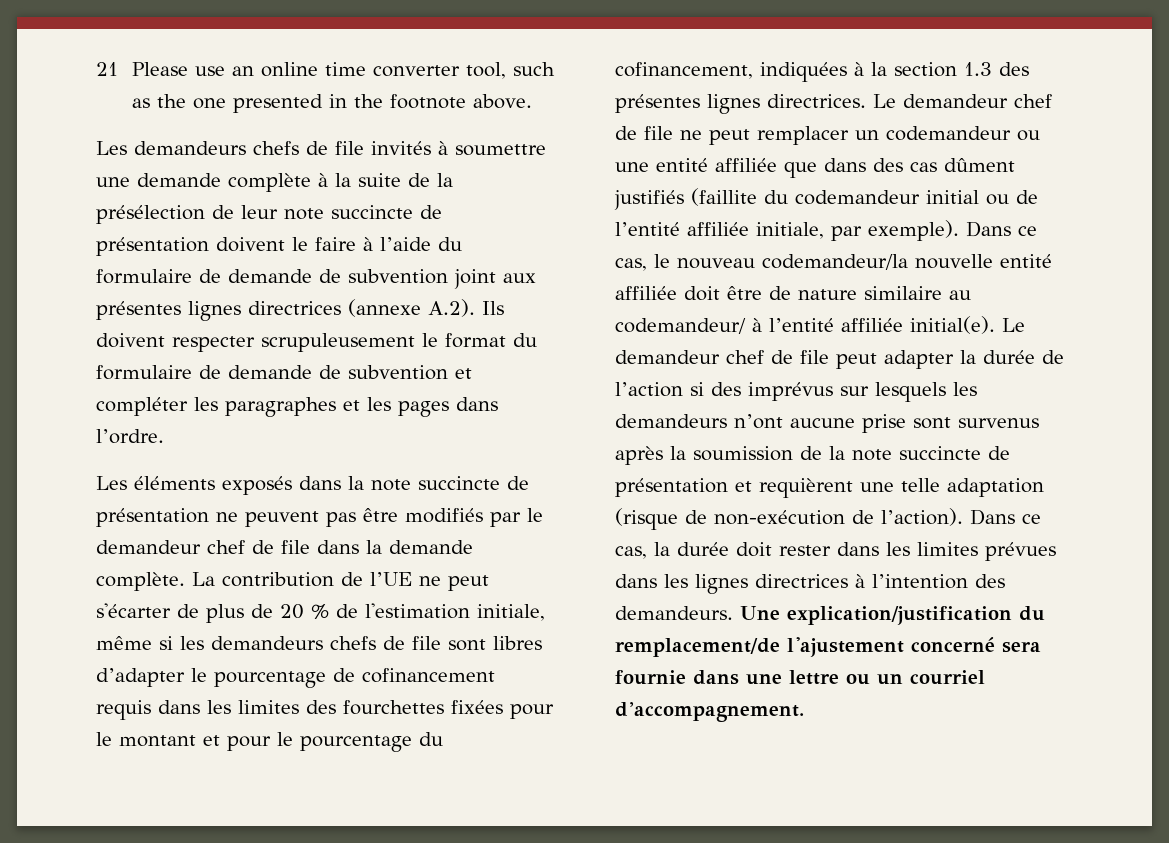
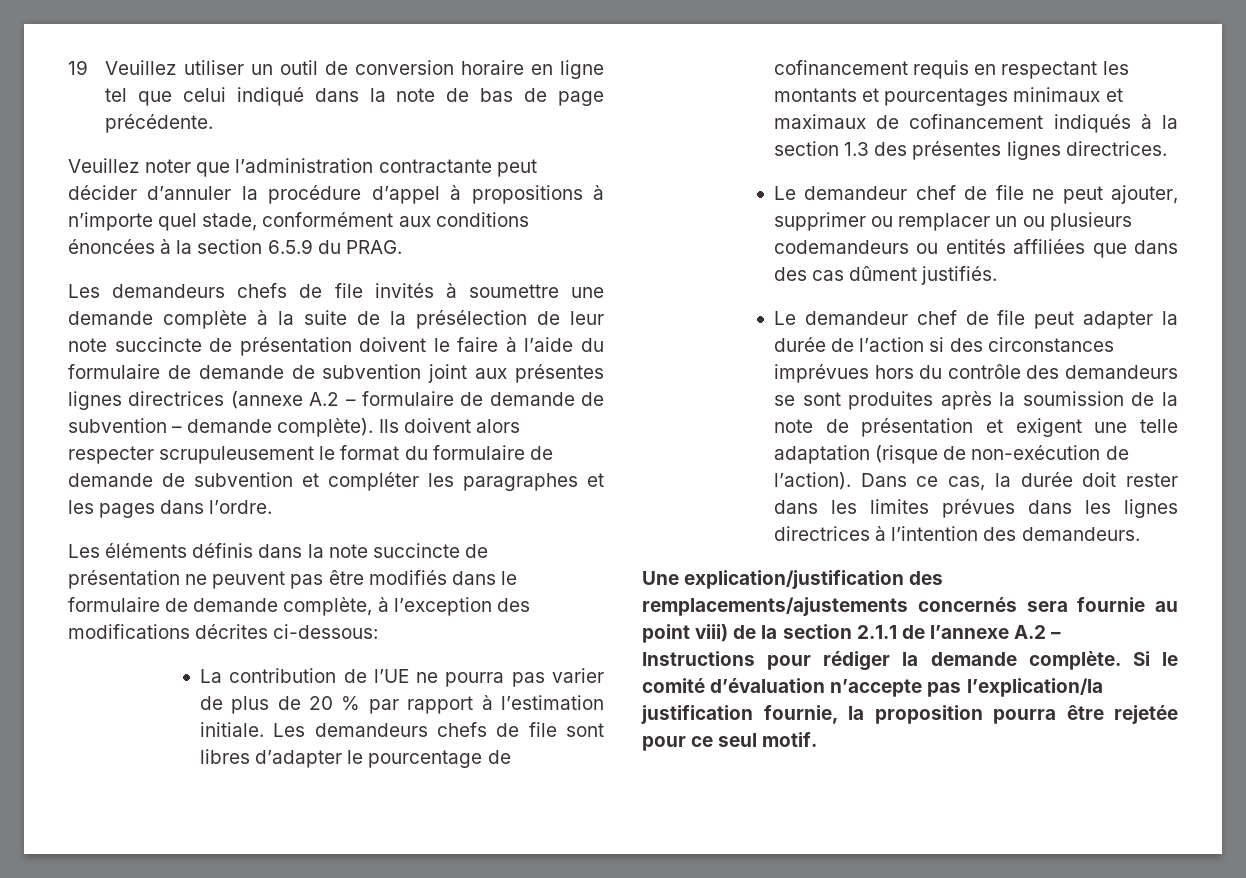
[96,62,555,79] [131,94,532,113] 21 Please use an online time converter tool, such as the one presented in the footnote above. -> [68,60,604,79] [105,87,604,106] [105,114,214,133] [68,158,537,177] [68,185,605,204] [68,212,529,231] [68,239,402,254] 19 Veuillez utiliser un outil de conversion horaire en ligne tel que celui indiqué dans la note de bas de page précédente. // Veuillez noter que l’administration contractante peut décider d’annuler la procédure d’appel à propositions à n’importe quel stade, conformément aux conditions énoncées à la section 6.5.9 du PRAG.
[428,299,475,317] A.2). -> [309,391,604,406] [68,418,374,437] A.2 – formulaire de demande de subvention – demande complète).
(165, 340) none -> [475,419,520,433] alors
[222,476,292,495] exposés -> [192,543,254,558] définis
[490,508,543,527] [96,540,473,554] [96,572,185,591] par le demandeur chef de file dans la demande complète. -> [451,571,517,585] [68,597,530,616] [68,624,379,639] dans le formulaire de demande complète, à l’exception des modifications décrites ci-dessous: //
[448,575,489,591] [96,603,171,618] peut s'écarter -> [445,668,604,687] pourra pas varier
[336,603,545,621] [96,636,204,650] de l'estimation initiale, même si les -> [368,695,604,714] [199,722,306,737] par rapport à l’estimation initiale. Les
[158,700,554,719] [96,732,443,752] [615,62,847,82] dans les limites des fourchettes fixées pour le montant et pour le pourcentage du cofinancement, indiquées -> [974,61,1129,79] [773,87,1123,106] [773,114,1131,133] en respectant les montants et pourcentages minimaux et maximaux de cofinancement indiqués
(866, 101) none -> (1167, 148) //
[757,126,1040,145] [615,158,777,172] remplacer un codemandeur ou une entité affiliée -> [1111,185,1178,204] [773,212,1132,231] [773,239,1086,254] ajouter, supprimer ou remplacer un ou plusieurs codemandeurs ou entités affiliées
[614,188,1038,210] [615,220,1037,241] [615,254,1052,271] [615,286,971,301] [615,316,995,334] justifiés (faillite du codemandeur initial ou de l’entité affiliée initiale, par exemple). Dans ce cas, le nouveau codemandeur/la nouvelle entité affiliée doit être de nature similaire au codemandeur/ à l’entité affiliée initial(e). -> [921,266,998,285] justifiés. //
[748,382,977,402] [615,414,1039,433] imprévus sur lesquels les demandeurs n’ont aucune prise sont survenus -> [987,337,1114,352] [773,364,1178,383] [773,391,934,410] circonstances imprévues hors du contrôle des demandeurs se sont produites
[899,446,981,460] succincte -> (813, 426) none
[759,478,853,498] requièrent -> [1015,418,1082,437] exigent
(733, 613) none -> (1140, 534) //
[1019,606,1045,621] [615,637,1041,657] [615,670,985,685] [615,702,804,722] du remplacement/de l'ajustement concerné sera fournie dans une lettre ou un courriel d’accompagnement. -> [909,571,944,585] [642,597,1178,616] [642,624,1062,643] [642,651,1178,671] [642,678,1103,697] [641,705,1178,724] [642,732,818,751] des remplacements/ajustements concernés sera fournie au point viii) de la section 2.1.1 de l’annexe A.2 – Instructions pour rédiger la demande complète. Si le comité d’évaluation n’accepte pas l’explication/la justification fournie, la proposition pourra être rejetée pour ce seul motif.

